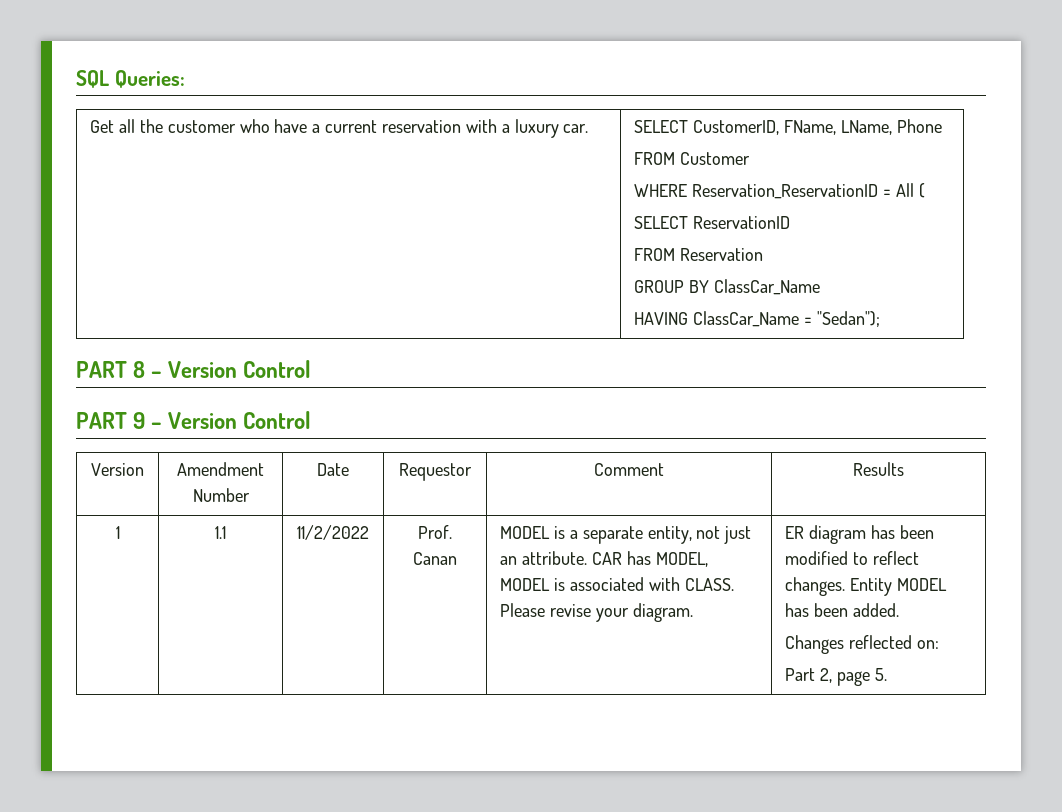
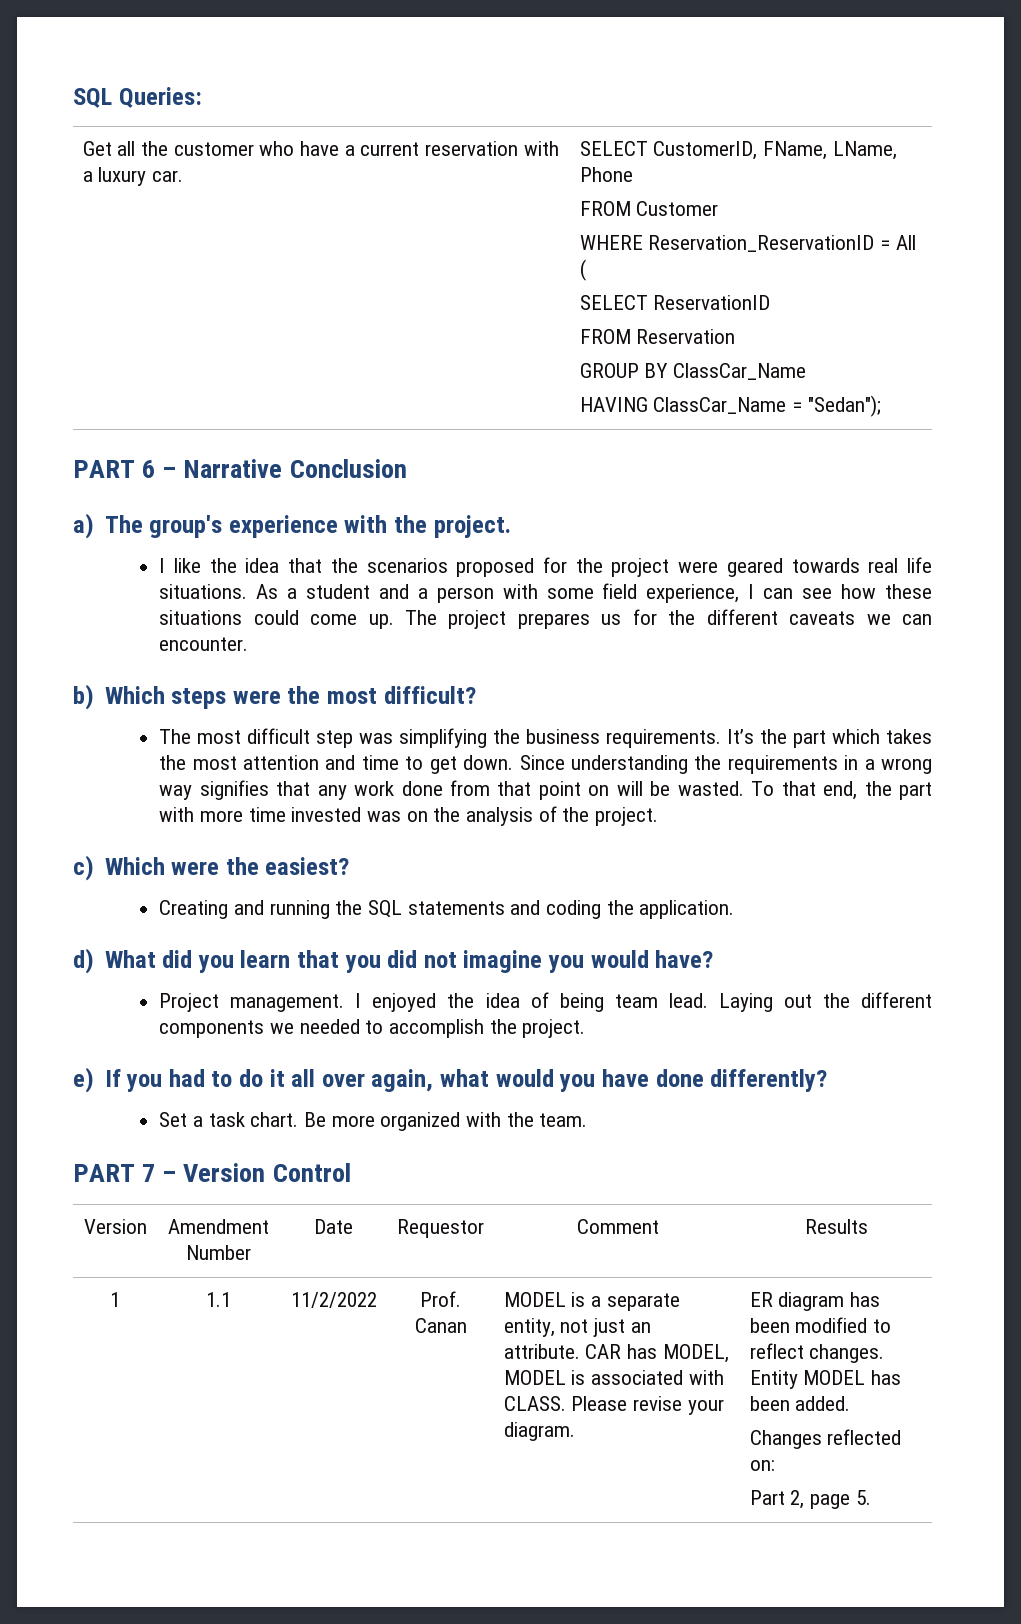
[133,360,312,378] [76,412,146,429] 8 – Version Control // PART 9 -> [142,459,407,478] [73,513,511,539] [159,557,933,577] [159,583,932,603] [159,609,932,629] [159,637,249,651] [73,684,476,710] [159,728,932,748] [159,755,932,774] [159,780,933,800] [159,806,658,826] [73,855,350,881] [159,900,735,919] [73,948,714,974] [159,992,932,1012] [159,1019,586,1038] [73,1067,828,1093] [159,1112,588,1131] [73,1164,156,1182] 6 – Narrative Conclusion // a) The group's experience with the project. // I like the idea that the scenarios proposed for the project were geared towards real life situations. As a student and a person with some field experience, I can see how these situations could come up. The project prepares us for the different caveats we can encounter. // b) Which steps were the most difficult? // The most difficult step was simplifying the business requirements. It’s the part which takes the most attention and time to get down. Since understanding the requirements in a wrong way signifies that any work done from that point on will be wasted. To that end, the part with more time invested was on the analysis of the project. // c) Which were the easiest? // Creating and running the SQL statements and coding the application. // d) What did you learn that you did not imagine you would have? // Project management. I enjoyed the idea of being team lead. Laying out the different components we needed to accomplish the project. // e) If you had to do it all over again, what would you have done differently? // Set a task chart. Be more organized with the team. // PART 7

